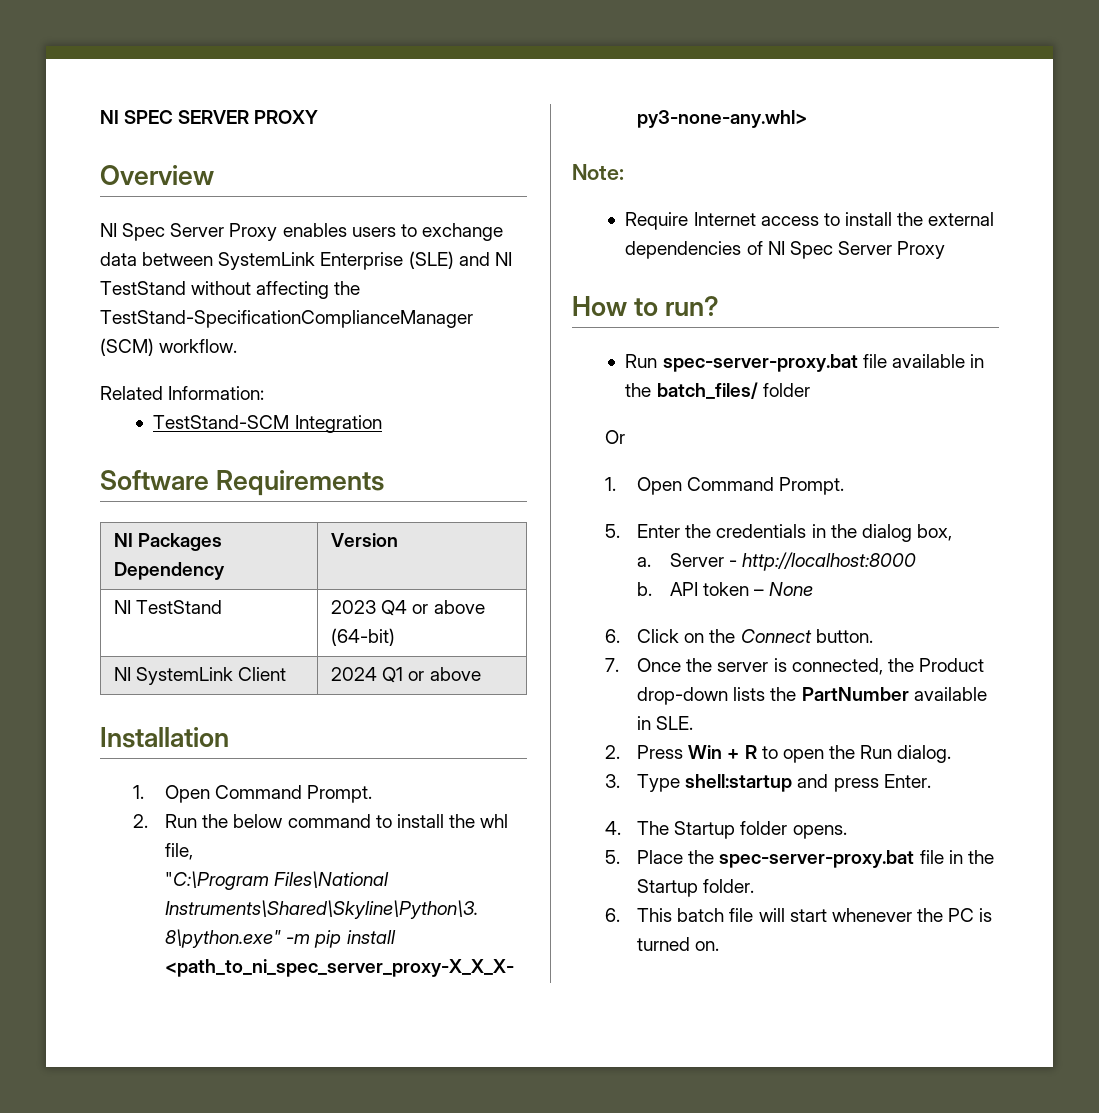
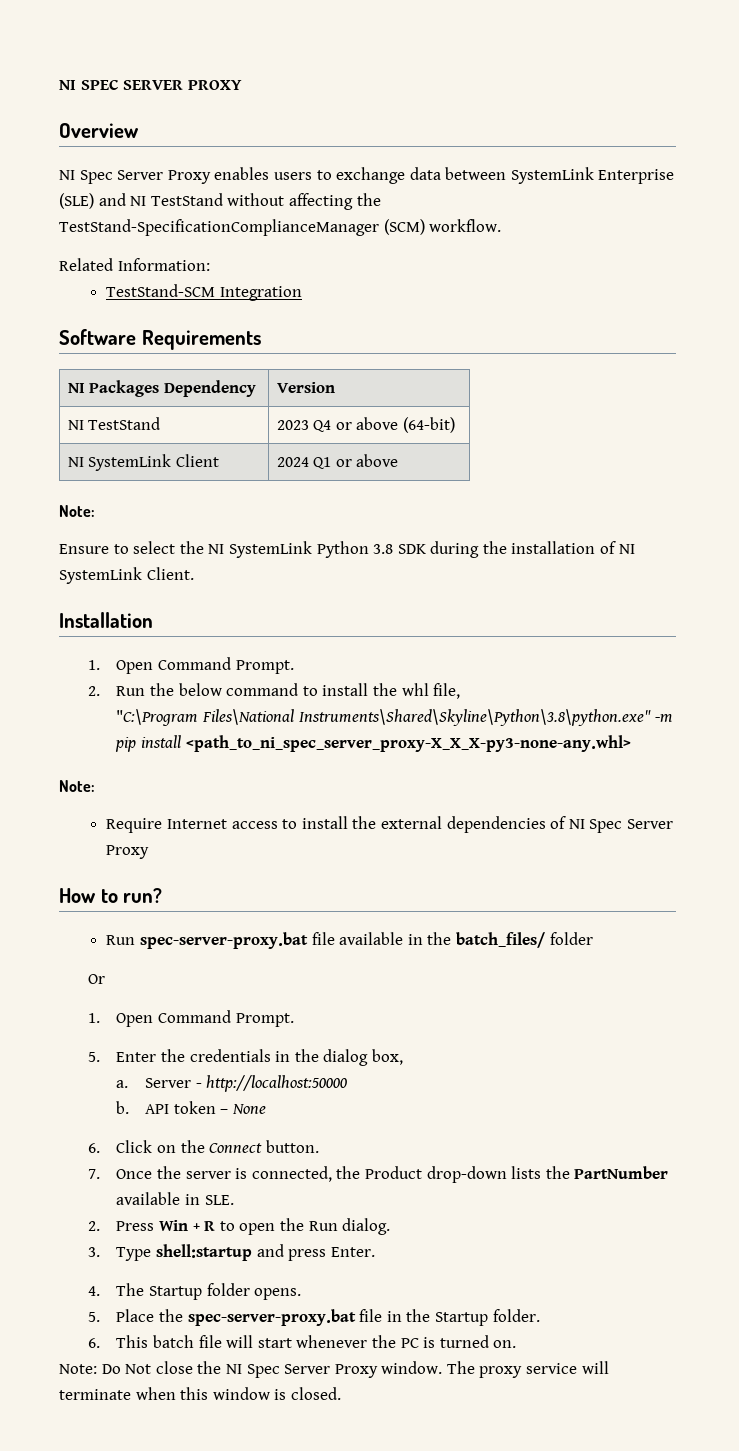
(481, 674) none -> [59,505,95,517] [59,541,635,558] [59,567,194,584] // Note: // Ensure to select the NI SystemLink Python 3.8 SDK during the installation of NI SystemLink Client.
[741,552,916,571] http://localhost:8000 -> [206,1075,348,1092] http://localhost:50000
(720, 946) none -> [59,1361,609,1378] [59,1387,341,1400] // Note: Do Not close the NI Spec Server Proxy window. The proxy service will terminate when this window is closed.

